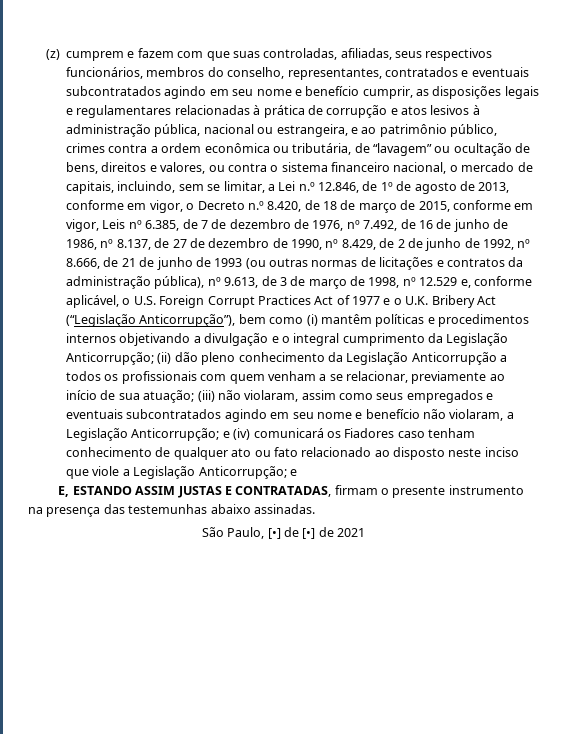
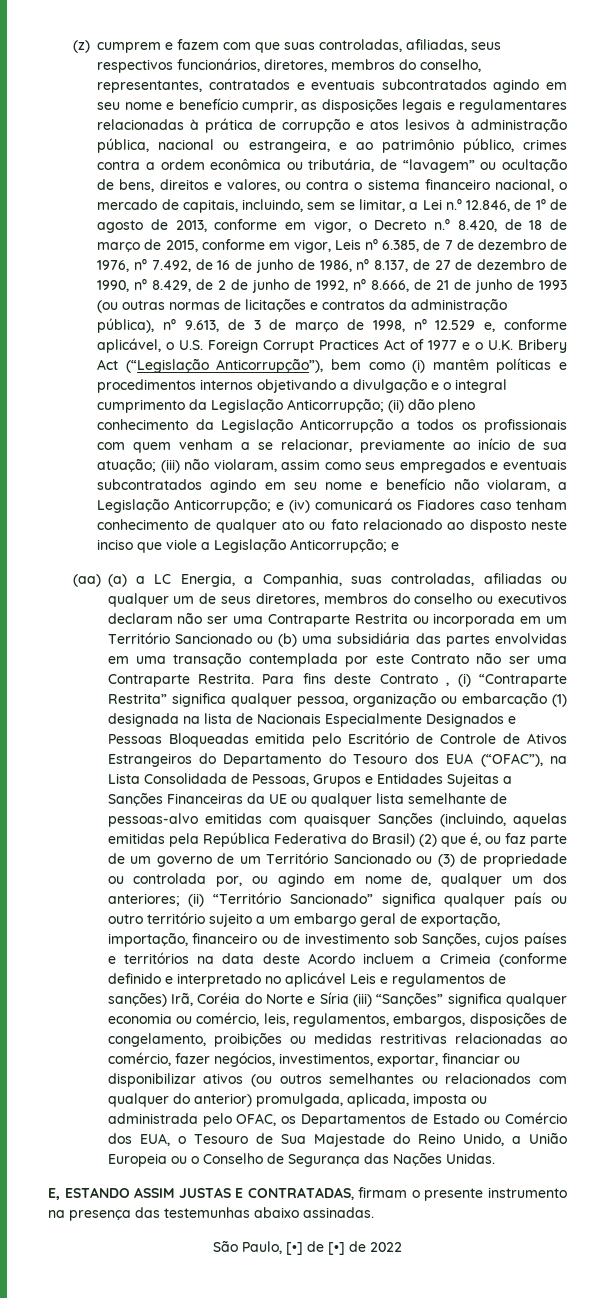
(144, 73) none -> [264,59,328,72] diretores,
(297, 472) none -> [72,573,567,587] [107,593,567,607] [107,612,567,627] [107,632,568,647] [107,652,567,667] [107,673,568,687] [107,692,567,707] [107,713,516,727] [107,732,568,747] [107,753,568,767] [107,773,512,787] [107,792,507,807] [107,812,567,827] [107,832,568,847] [107,852,568,867] [107,873,567,887] [107,892,567,907] [107,912,500,927] [107,932,568,947] [107,952,568,967] [107,972,506,987] [107,992,567,1007] [107,1012,567,1027] [107,1032,567,1047] [107,1052,520,1067] [107,1073,567,1087] [107,1093,487,1107] [107,1112,568,1127] [107,1132,568,1147] [107,1152,495,1167] // (aa) (a) a LC Energia, a Companhia, suas controladas, afiliadas ou qualquer um de seus diretores, membros do conselho ou executivos declaram não ser uma Contraparte Restrita ou incorporada em um Território Sancionado ou (b) uma subsidiária das partes envolvidas em uma transação contemplada por este Contrato não ser uma Contraparte Restrita. Para fins deste Contrato , (i) “Contraparte Restrita” significa qualquer pessoa, organização ou embarcação (1) designada na lista de Nacionais Especialmente Designados e Pessoas Bloqueadas emitida pelo Escritório de Controle de Ativos Estrangeiros do Departamento do Tesouro dos EUA (“OFAC”), na Lista Consolidada de Pessoas, Grupos e Entidades Sujeitas a Sanções Financeiras da UE ou qualquer lista semelhante de pessoas-alvo emitidas com quaisquer Sanções (incluindo, aquelas emitidas pela República Federativa do Brasil) (2) que é, ou faz parte de um governo de um Território Sancionado ou (3) de propriedade ou controlada por, ou agindo em nome de, qualquer um dos anteriores; (ii) “Território Sancionado” significa qualquer país ou outro território sujeito a um embargo geral de exportação, importação, financeiro ou de investimento sob Sanções, cujos países e territórios na data deste Acordo incluem a Crimeia (conforme definido e interpretado no aplicável Leis e regulamentos de sanções) Irã, Coréia do Norte e Síria (iii) “Sanções” significa qualquer economia ou comércio, leis, regulamentos, embargos, disposições de congelamento, proibições ou medidas restritivas relacionadas ao comércio, fazer negócios, investimentos, exportar, financiar ou disponibilizar ativos (ou outros semelhantes ou relacionados com qualquer do anterior) promulgada, aplicada, imposta ou administrada pelo OFAC, os Departamentos de Estado ou Comércio dos EUA, o Tesouro de Sua Majestade do Reino Unido, a União Europeia ou o Conselho de Segurança das Nações Unidas.
[337,528,366,537] 2021 -> [370,1242,402,1252] 2022

